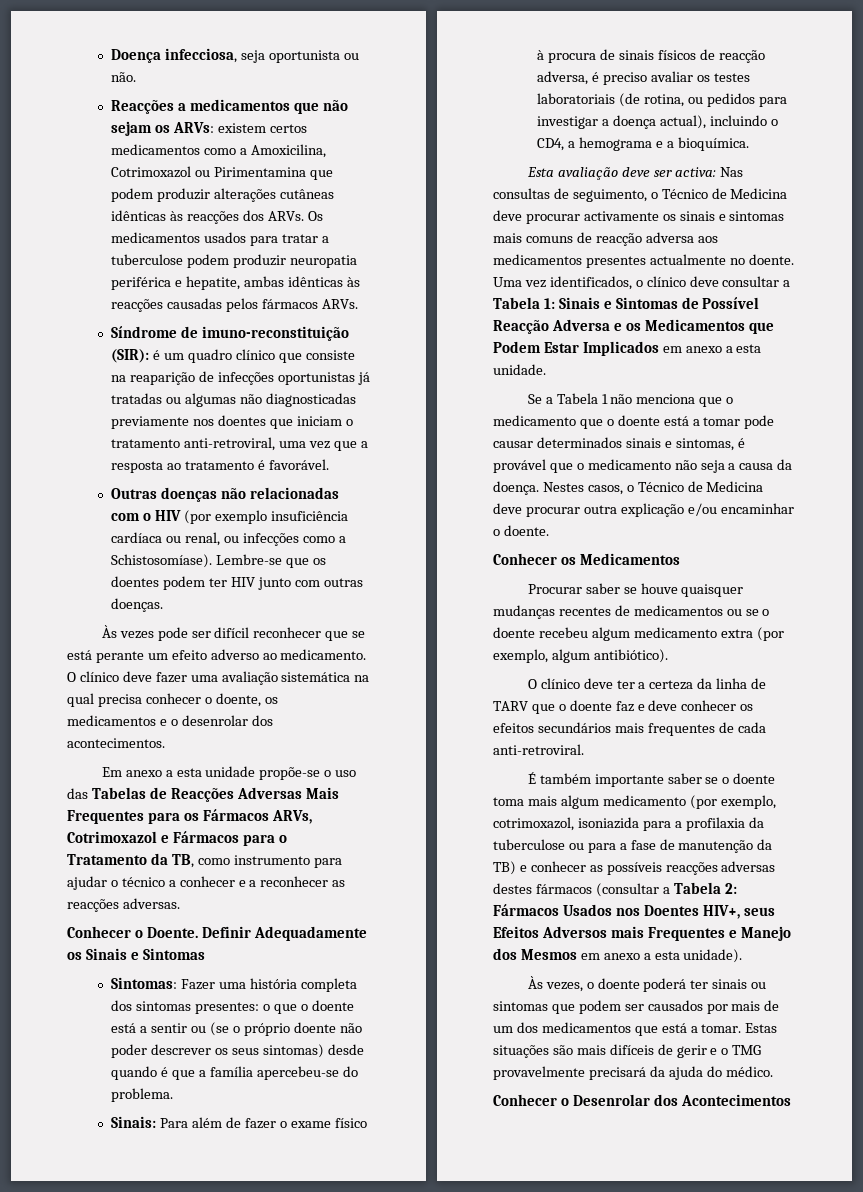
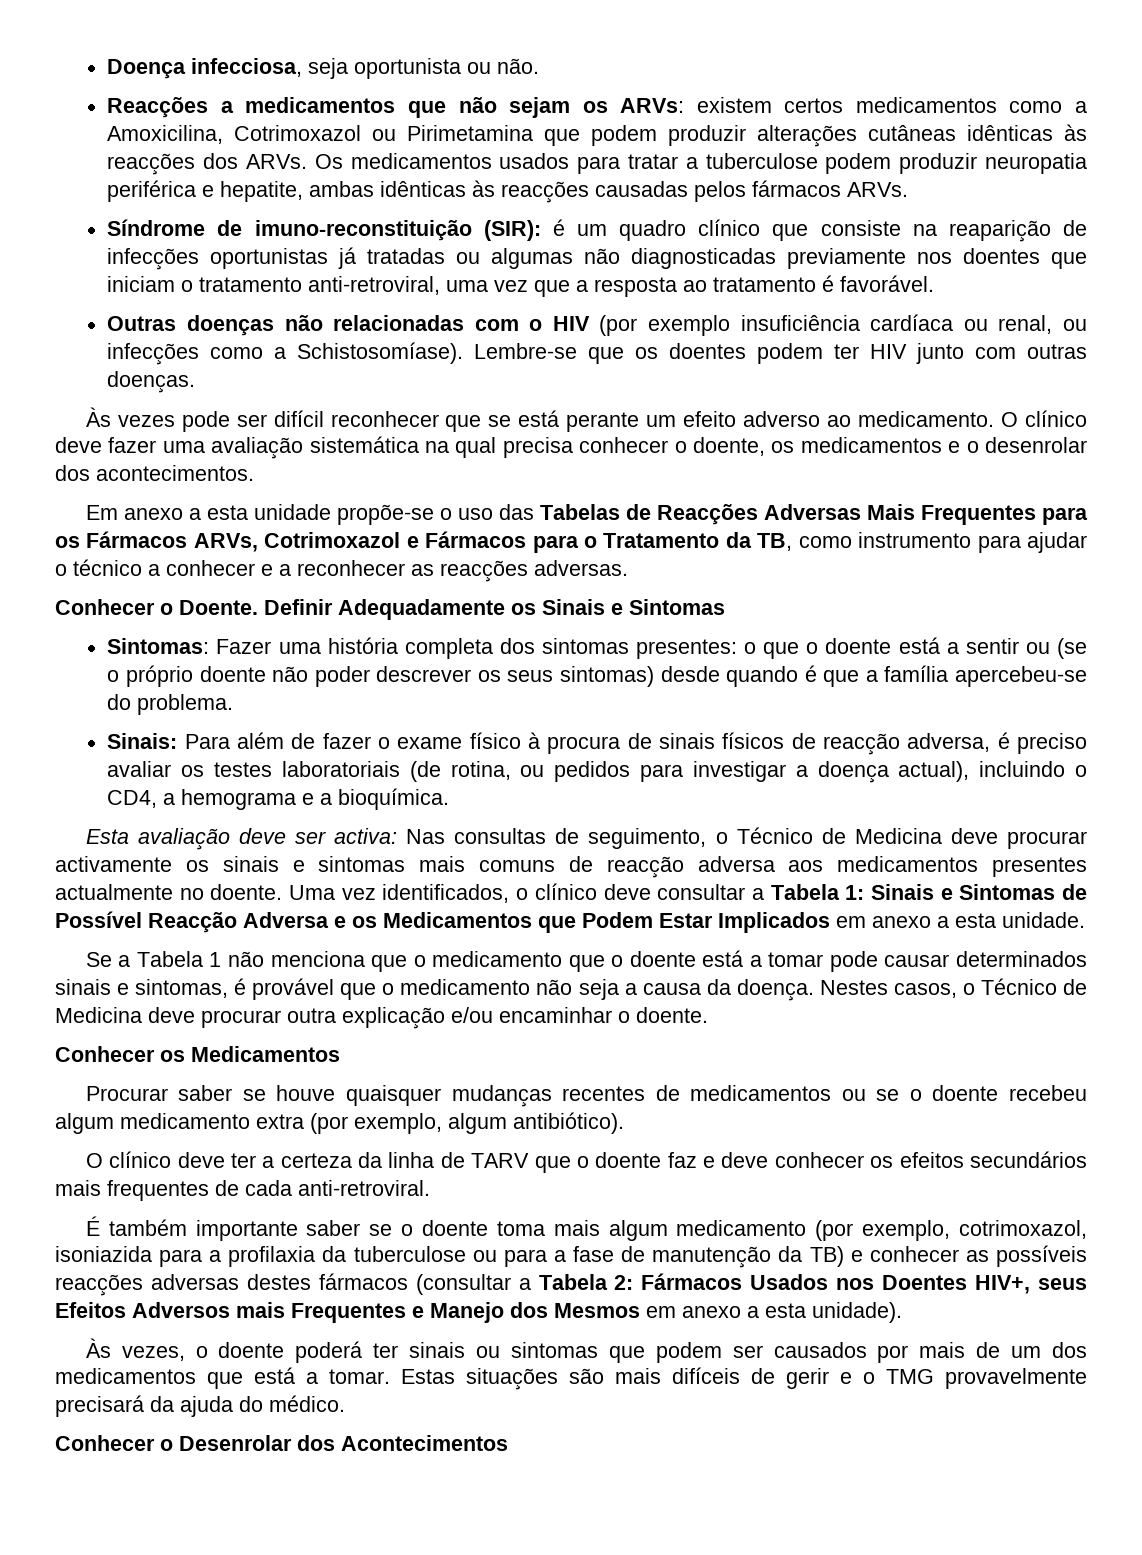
[214,167,307,177] Pirimentamina -> [407,125,534,141] Pirimetamina

